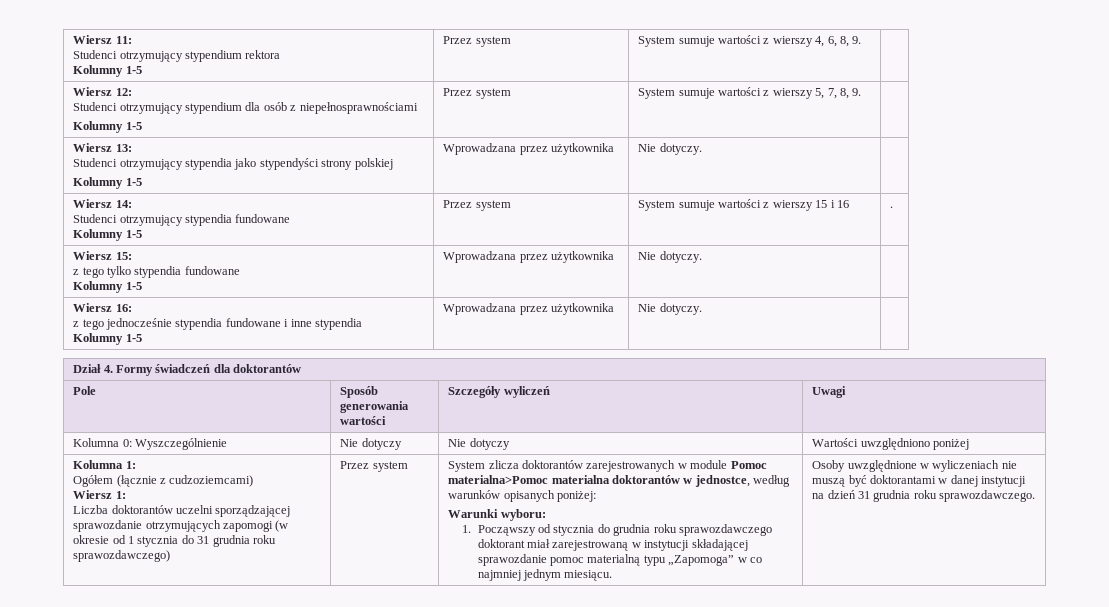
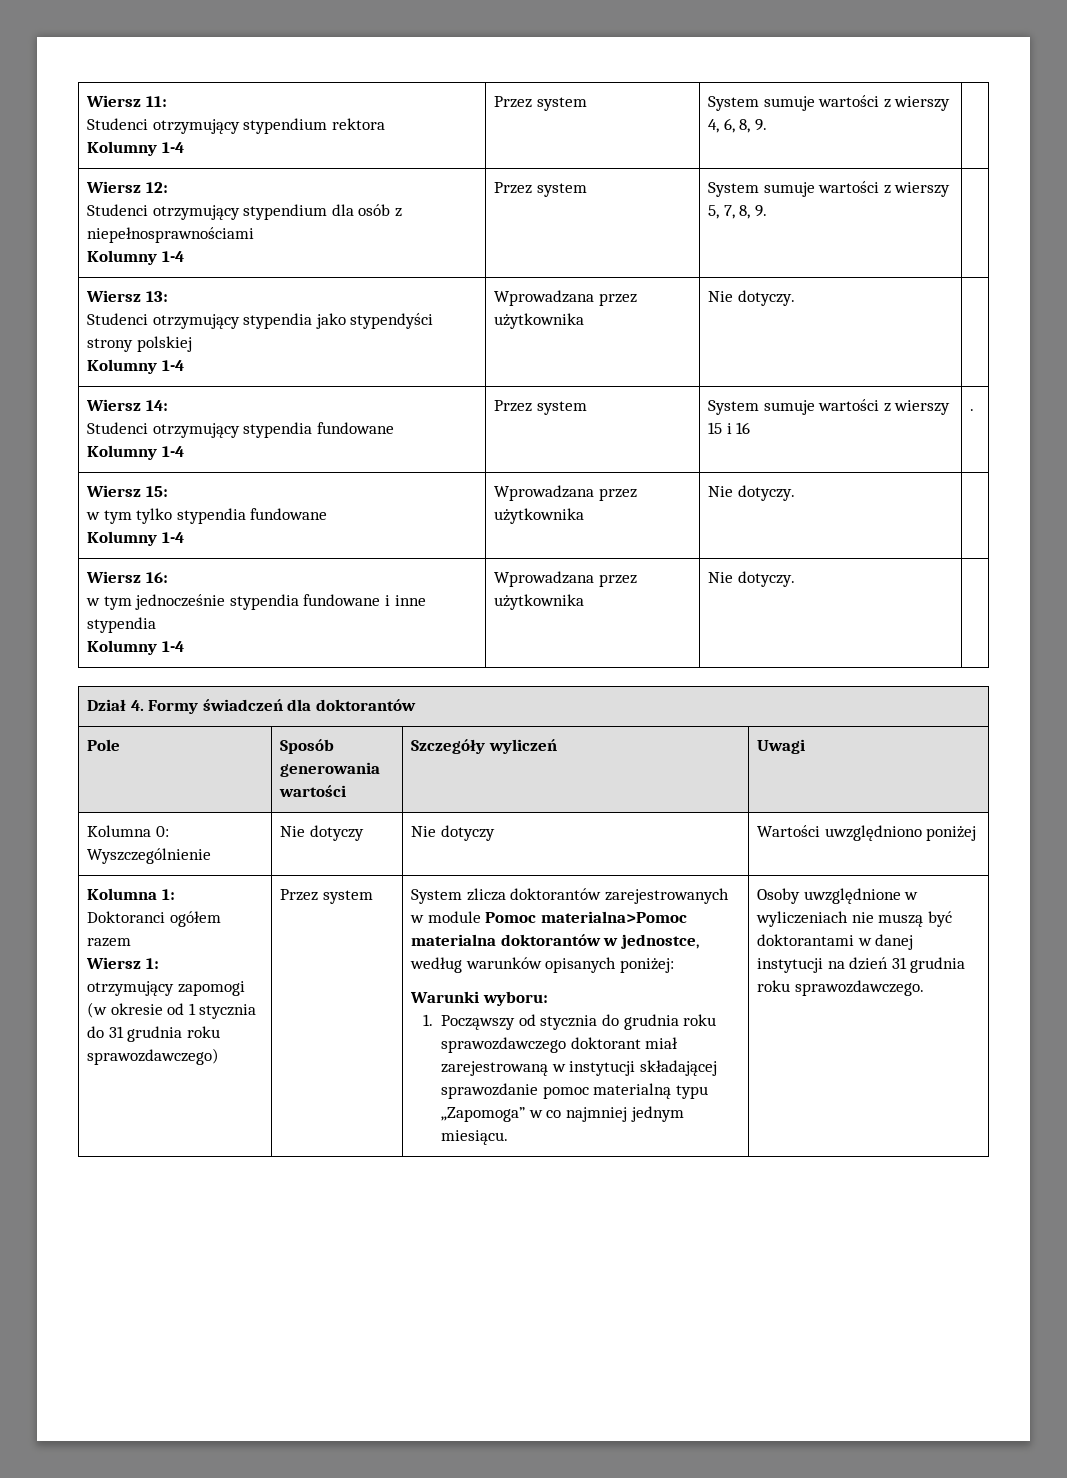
[125,66,142,74] 1-5 -> [161,142,184,153] 1-4
[125,122,142,130] 1-5 -> [161,251,184,262] 1-4
[125,178,142,186] 1-5 -> [161,360,184,371] 1-4
[125,230,142,238] 1-5 -> [161,446,184,457] 1-4
[73,267,104,278] z tego -> [86,510,132,524] w tym
[125,282,142,290] 1-5 -> [161,532,184,543] 1-4
[73,319,104,330] z tego -> [86,596,132,610] w tym
[125,334,142,342] 1-5 -> [161,641,184,652] 1-4
[73,475,254,487] [73,490,126,499] [73,505,291,517] [73,520,221,532] Ogółem (łącznie z cudzoziemcami) // Wiersz 1: // Liczba doktorantów uczelni sporządzającej sprawozdanie otrzymujących -> [87,911,221,927] [87,938,132,947] [86,957,159,969] [87,981,175,996] Doktoranci ogółem razem // Wiersz 1: // otrzymujący

